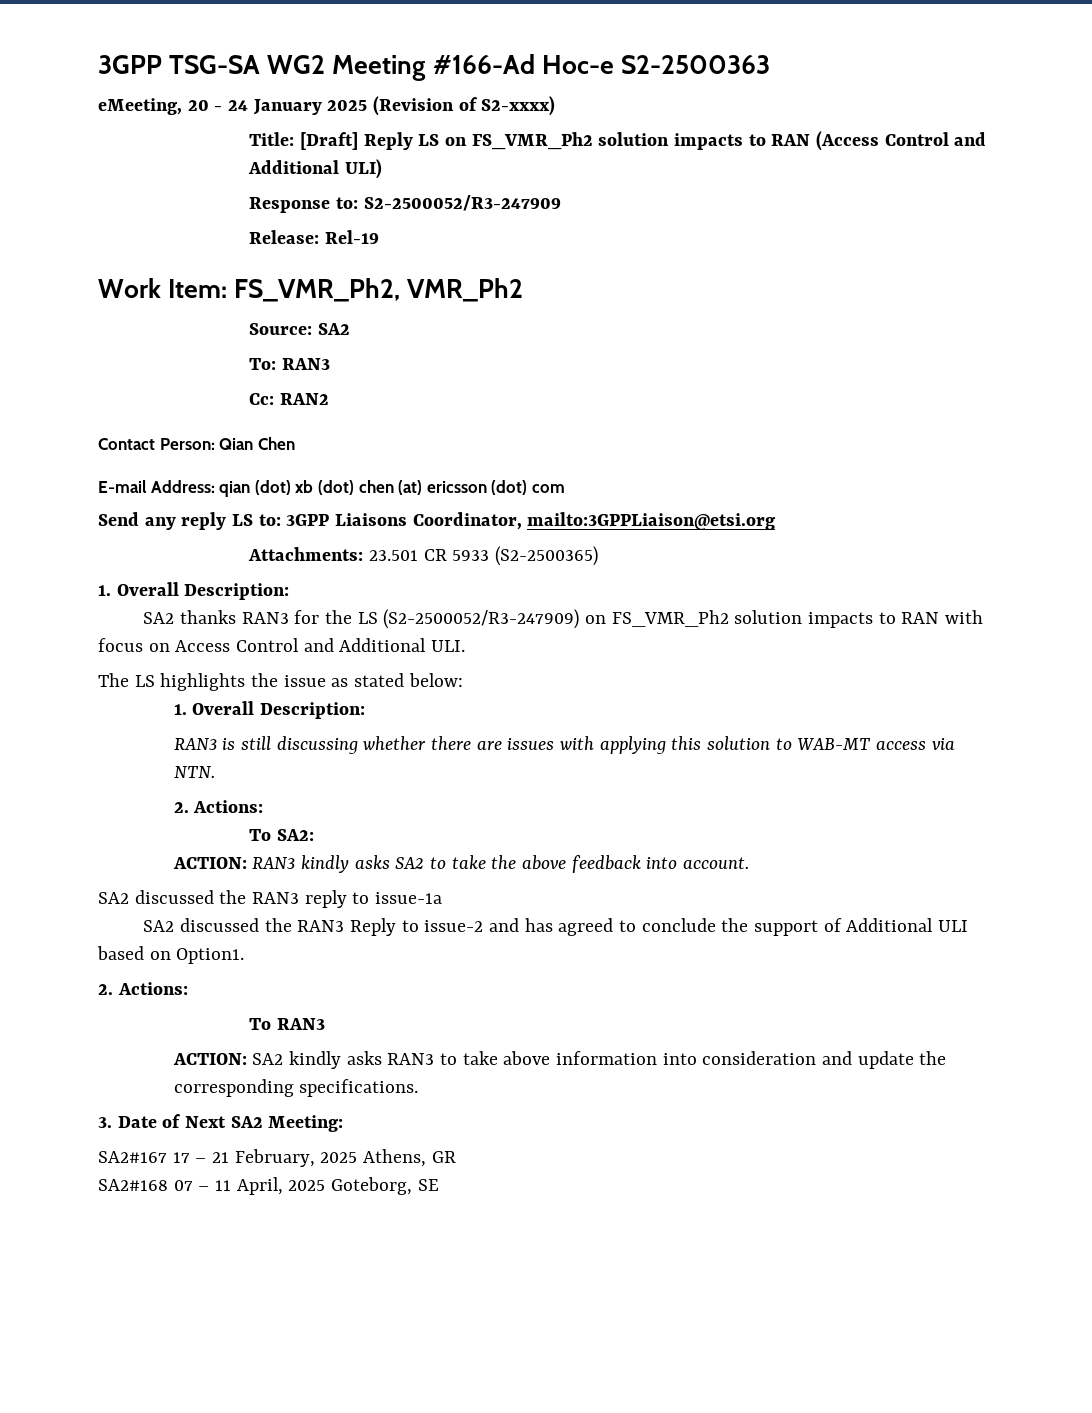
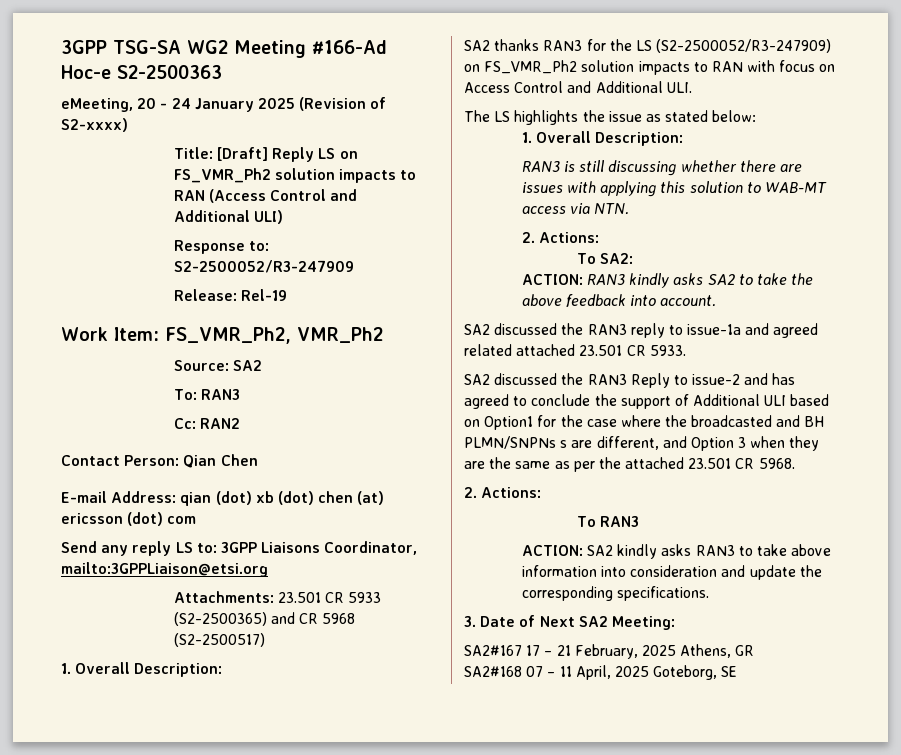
(598, 556) none -> [270,612,356,624] [173,633,265,647] and CR 5968 (S2-2500517)
(443, 898) none -> [745,323,819,338] [464,344,686,356] and agreed related attached 23.501 CR 5933.
[176,948,245,964] Option1. -> [484,415,824,430] [464,436,820,451] [464,457,795,472] Option1 for the case where the broadcasted and BH PLMN/SNPNs s are different, and Option 3 when they are the same as per the attached 23.501 CR 5968.

